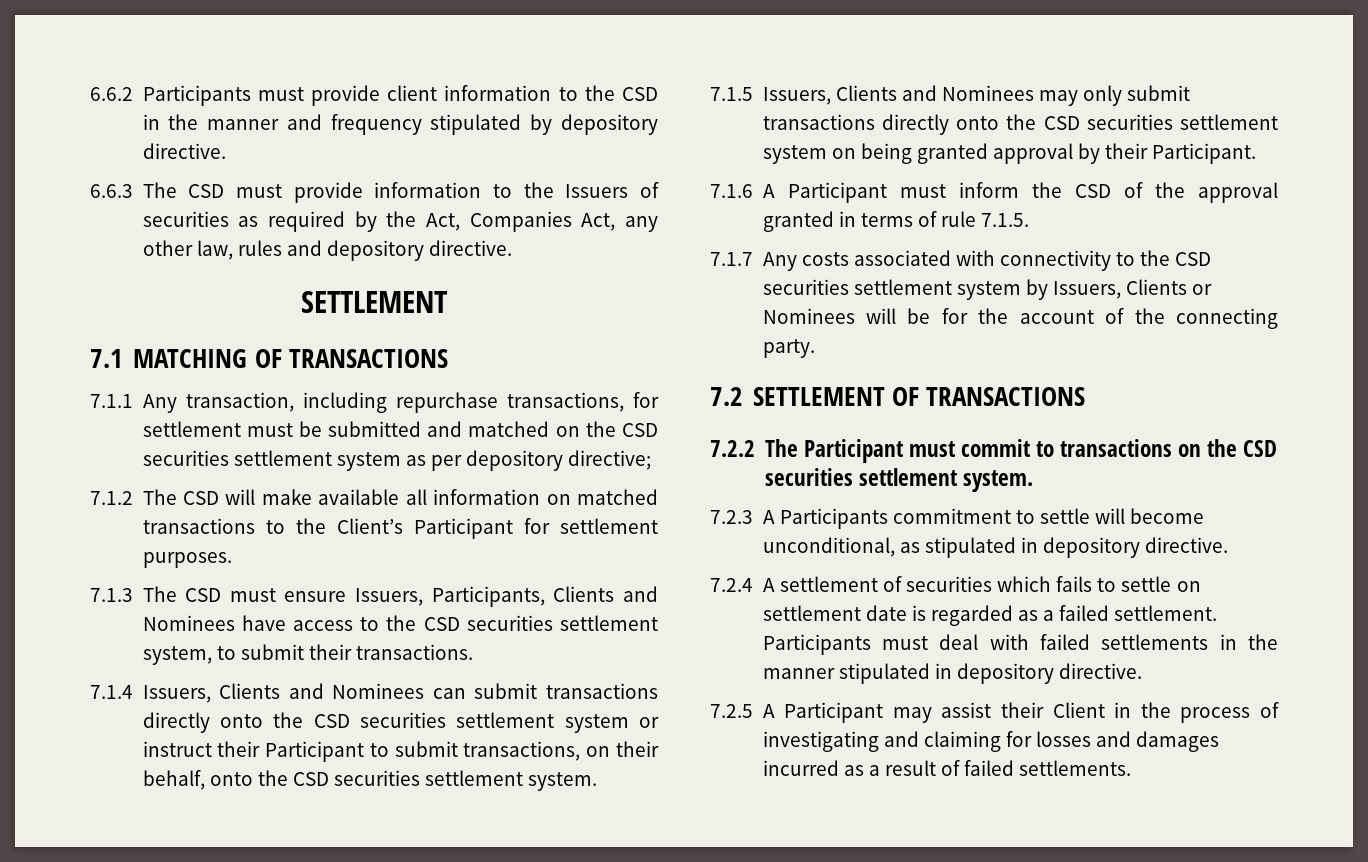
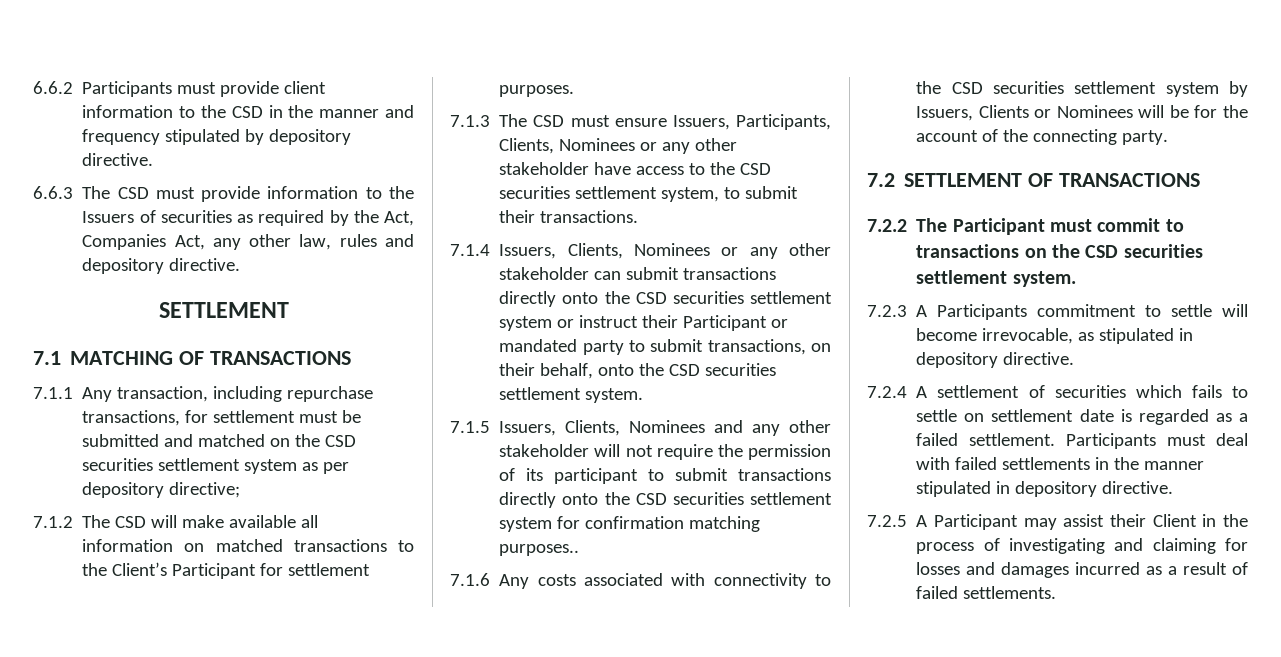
[553,586,658,602] [142,615,235,631] Clients and Nominees -> [499,138,738,154] [499,162,590,175] Clients, Nominees or any other stakeholder
[219,683,425,699] Clients and Nominees -> [567,243,831,259] [499,267,590,280] Clients, Nominees or any other stakeholder
(365, 751) none -> [771,319,789,328] [499,339,624,355] or mandated party
[835,85,1191,106] [762,114,1278,135] [762,143,1257,164] [710,182,1278,203] [762,211,1030,232] [710,252,753,266] Clients and Nominees may only submit transactions directly onto the CSD securities settlement system on being granted approval by their Participant. // 7.1.6 A Participant must inform the CSD of the approval granted in terms of rule 7.1.5. // 7.1.7 -> [565,420,831,436] [499,444,831,460] [499,468,831,484] [499,492,832,508] [499,516,761,532] [499,544,580,556] [450,573,490,586] Clients, Nominees and any other stakeholder will not require the permission of its participant to submit transactions directly onto the CSD securities settlement system for confirmation matching purposes.. // 7.1.6
[762,537,895,557] unconditional, -> [982,328,1074,344] irrevocable,

